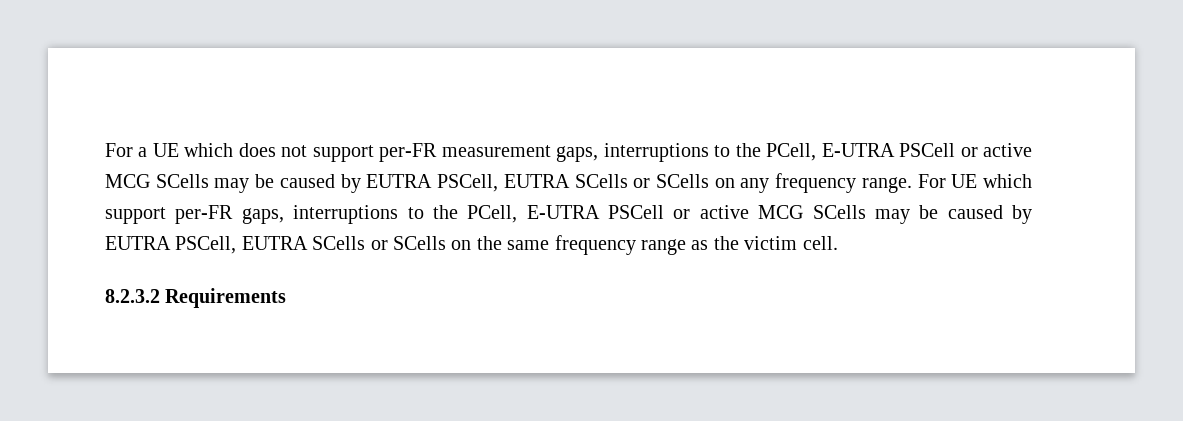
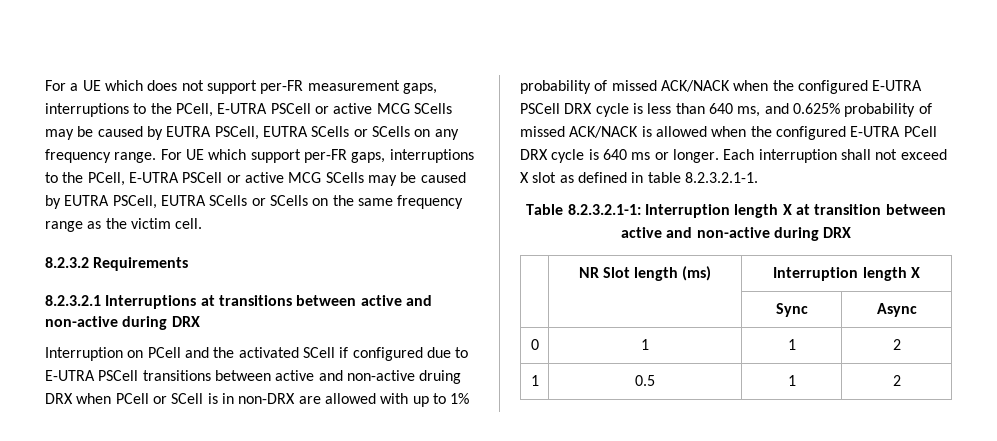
(287, 298) none -> [45,295,432,309] [45,316,200,330] [45,347,469,361] [45,370,462,384] [45,393,470,407] [520,80,923,94] [520,103,932,117] [520,126,937,140] [520,149,947,163] [520,172,758,183] [526,204,946,218] [620,227,852,241] [578,266,712,281] [773,267,920,281] [775,303,808,317] [876,303,917,317] [530,339,539,350] [641,339,649,350] [787,339,796,350] [892,339,901,350] [530,375,539,386] [635,375,655,386] [787,375,796,386] [892,375,901,386] // 8.2.3.2.1 Interruptions at transitions between active and non-active during DRX // Interruption on PCell and the activated SCell if configured due to E-UTRA PSCell transitions between active and non-active druing DRX when PCell or SCell is in non-DRX are allowed with up to 1% probability of missed ACK/NACK when the configured E-UTRA PSCell DRX cycle is less than 640 ms, and 0.625% probability of missed ACK/NACK is allowed when the configured E-UTRA PCell DRX cycle is 640 ms or longer. Each interruption shall not exceed X slot as defined in table 8.2.3.2.1-1. // Table 8.2.3.2.1-1: Interruption length X at transition between active and non-active during DRX // | NR Slot length (ms) | Interruption length X // | | Sync | Async // 0 | 1 | 1 | 2 // 1 | 0.5 | 1 | 2

